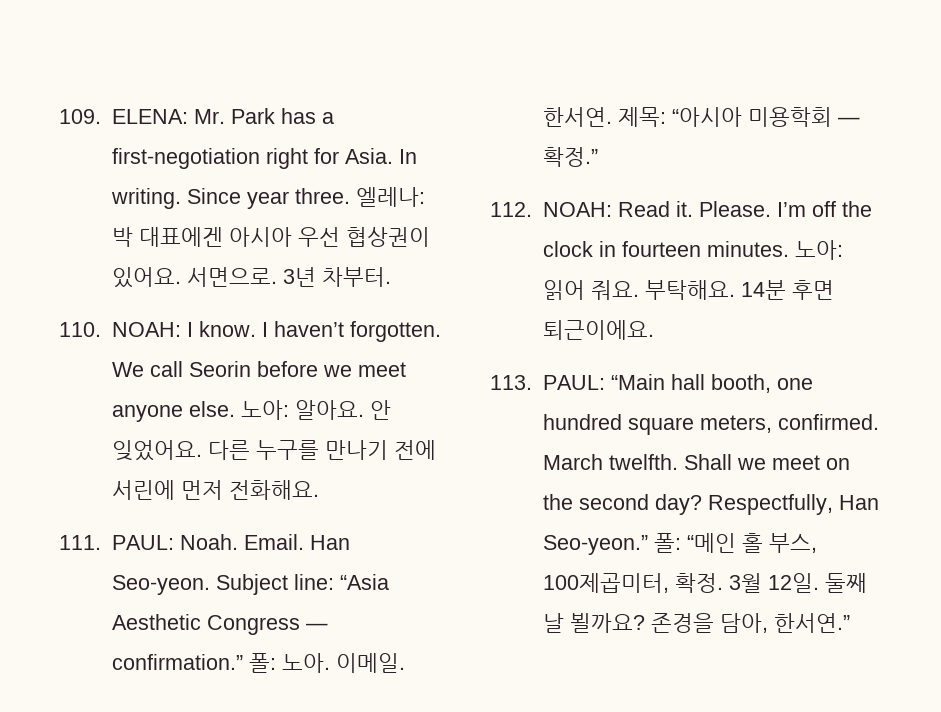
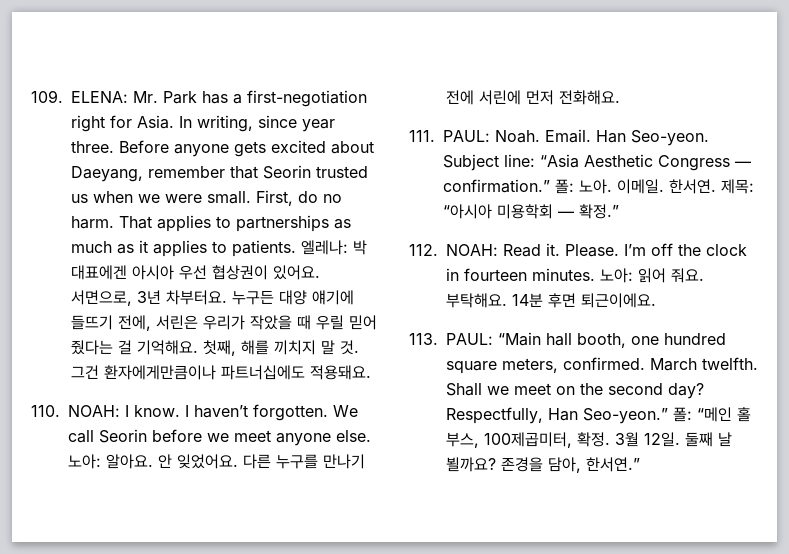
[110,188,350,209] writing. Since year three. -> [197,115,335,132] [71,140,374,157] [71,165,368,182] [71,190,342,206] [71,215,351,232] [71,240,296,257] writing, since year three. Before anyone gets excited about Daeyang, remember that Seorin trusted us when we were small. First, do no harm. That applies to partnerships as much as it applies to patients.
[186,267,391,287] 서면으로. 3년 차부터. -> [71,290,354,306] [71,315,377,331] [71,340,359,356] [71,365,371,380] 서면으로, 3년 차부터요. 누구든 대양 얘기에 들뜨기 전에, 서린은 우리가 작았을 때 우릴 믿어 줬다는 걸 기억해요. 첫째, 해를 끼치지 말 것. 그건 환자에게만큼이나 파트너십에도 적용돼요.

